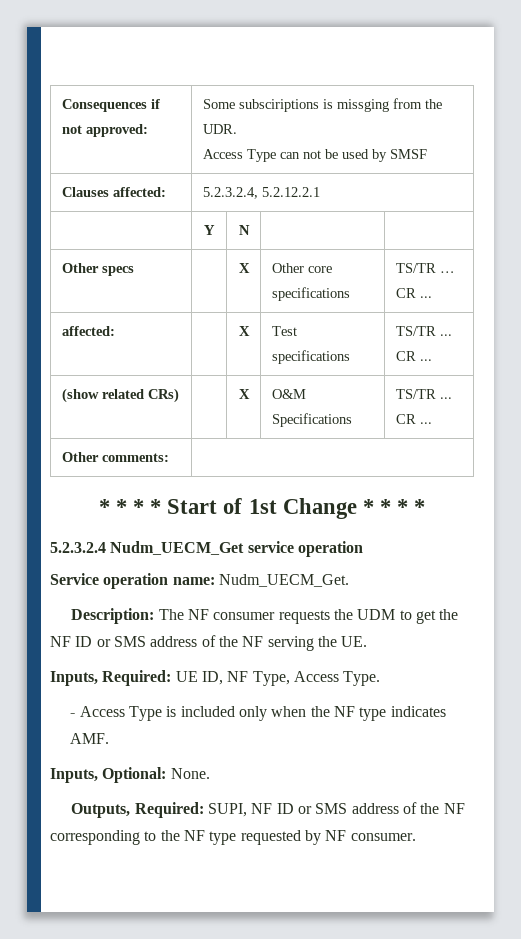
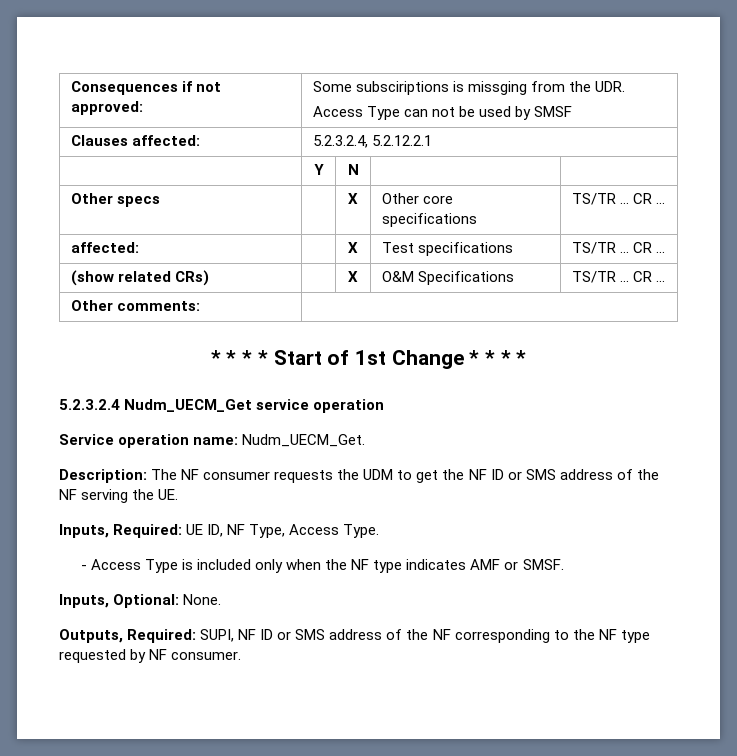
[70,733,110,744] AMF. -> [470,559,564,570] AMF or SMSF.

